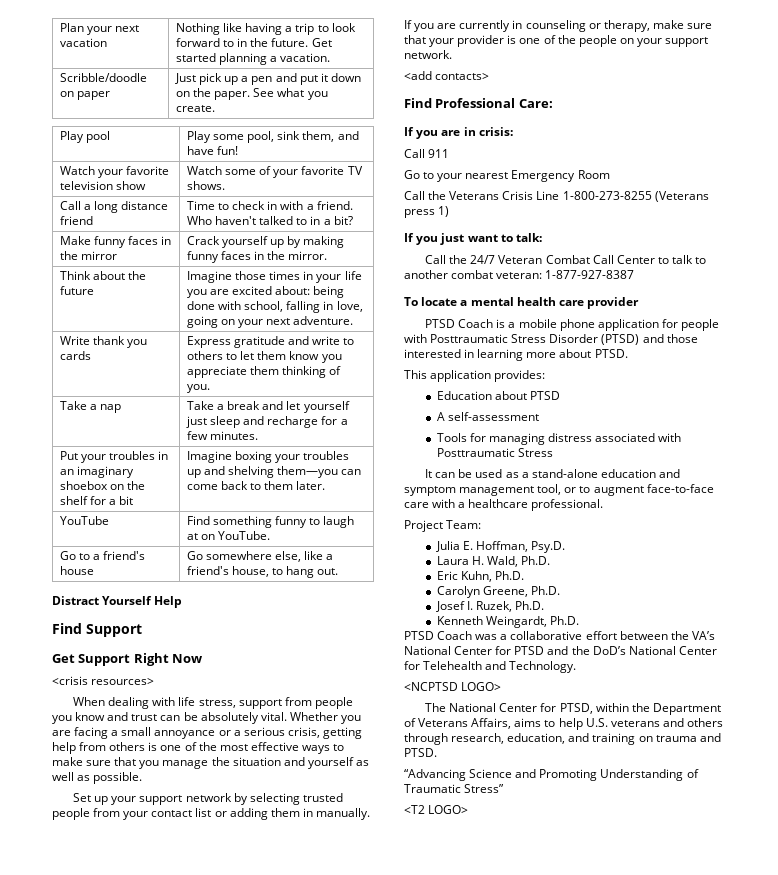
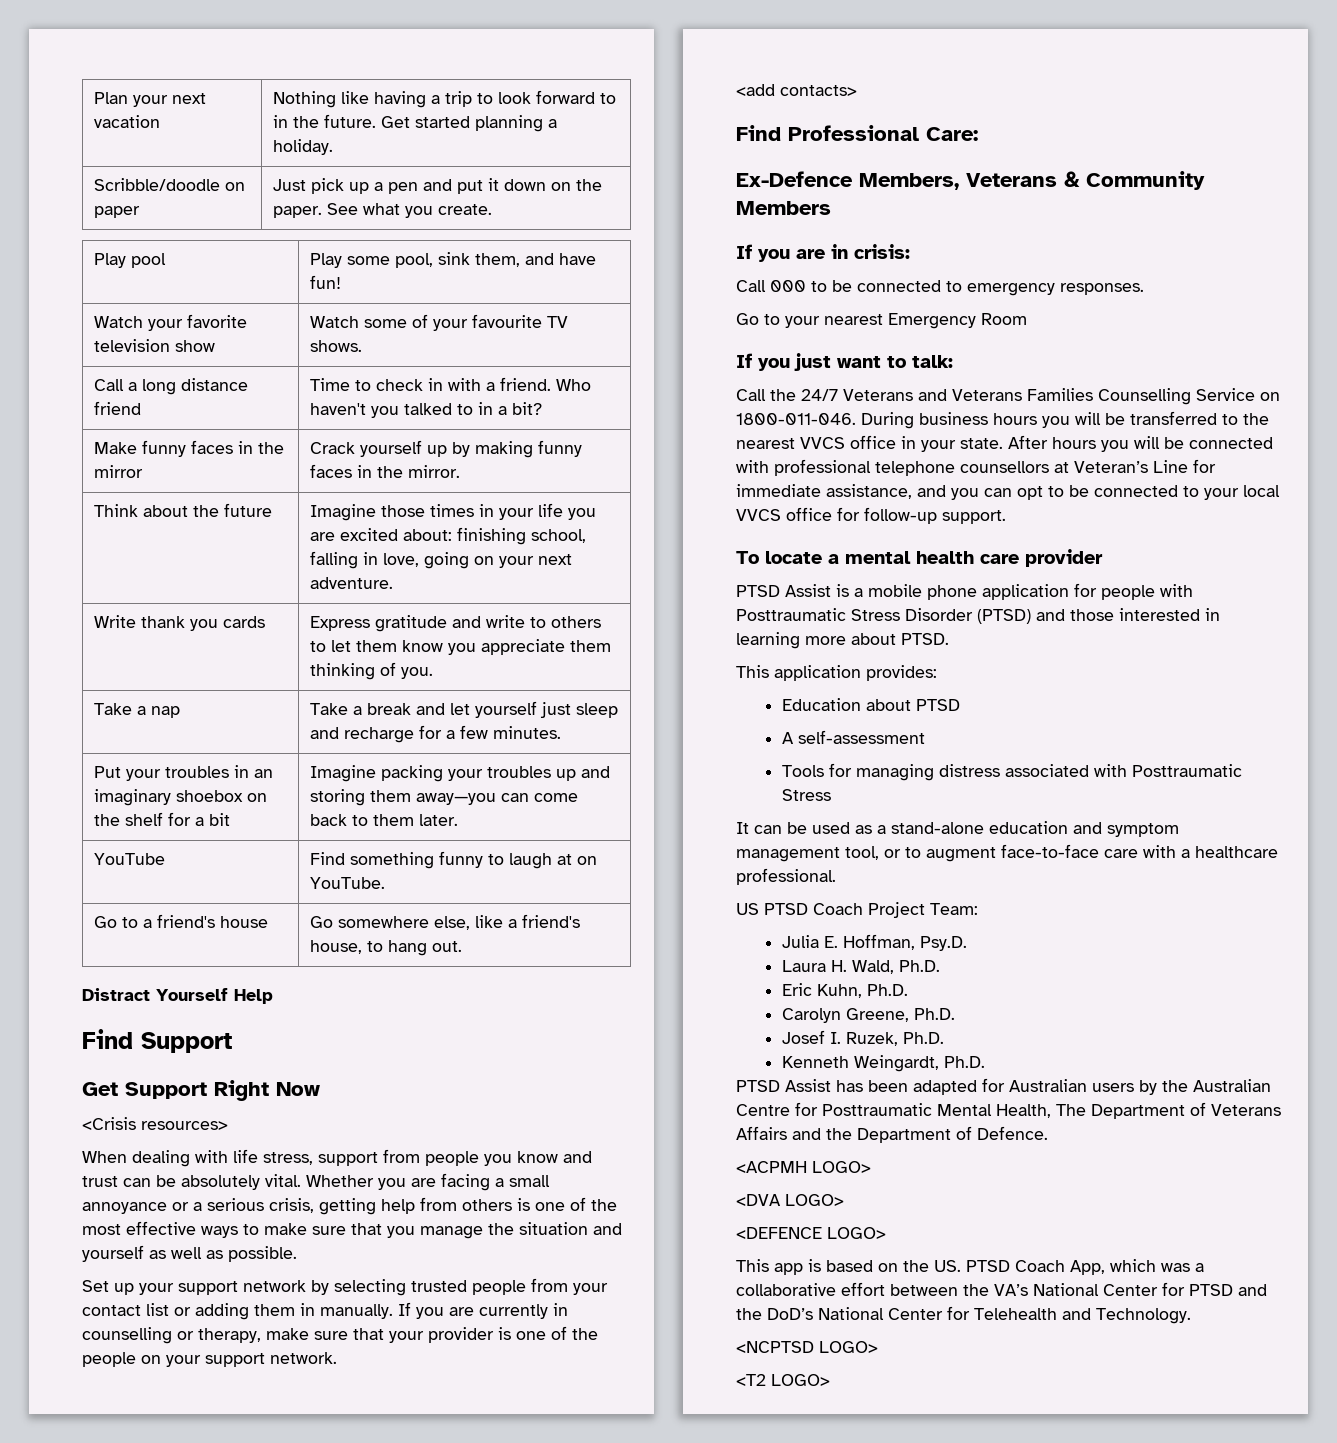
[280,53,331,62] vacation. -> [273,139,334,155] holiday.
[301,166,345,175] favorite -> [472,314,543,328] favourite
(257, 220) none -> [371,406,400,418] you
[313,286,345,298] [186,301,242,310] being done with -> [457,527,527,545] finishing
[235,451,273,463] boxing -> [381,765,444,782] packing
[228,466,339,478] shelving them—you -> [310,789,497,806] storing them away—you
[52,676,88,685] <crisis -> [82,1117,136,1130] <Crisis
[525,20,586,32] counseling -> [82,1327,172,1344] counselling
(553, 103) none -> [736,171,1205,190] [736,201,831,215] // Ex-Defence Members, Veterans & Community Members
[428,149,450,158] 911 -> [770,280,1144,296] 000 to be connected to emergency responses.
[404,191,709,202] [404,206,450,218] // Call the Veterans Crisis Line 1-800-273-8255 (Veterans press 1) -> (1027, 319) none
[498,255,707,264] [404,270,635,279] Veteran Combat Call Center to talk to another combat veteran: 1-877-927-8387 -> [843,388,1280,405] [736,411,1269,429] [736,435,1273,452] [736,459,1216,476] [736,484,1280,500] [736,507,1006,524] Veterans and Veterans Families Counselling Service on 1800-011-046. During business hours you will be transferred to the nearest VVCS office in your state. After hours you will be connected with professional telephone counsellors at Veteran’s Line for immediate assistance, and you can opt to be connected to your local VVCS office for follow-up support.
[458,319,494,328] Coach -> [785,584,831,597] Assist
(604, 505) none -> [736,903,863,915] US PTSD Coach
[437,631,473,640] Coach -> [785,1078,1271,1095] [736,1102,1281,1119] [736,1126,1048,1143] [736,1161,871,1173] [736,1194,844,1206] [736,1227,886,1239] [736,1259,1156,1275] Assist has been adapted for Australian users by the Australian Centre for Posttraumatic Mental Health, The Department of Veterans Affairs and the Department of Defence. // <ACPMH LOGO> // <DVA LOGO> // <DEFENCE LOGO> // This app is based on the US. PTSD Coach App, which
[425,703,721,715] [404,718,723,730] [404,733,721,745] [404,748,437,757] [404,769,699,781] [404,784,505,793] // The National Center for PTSD, within the Department of Veterans Affairs, aims to help U.S. veterans and others through research, education, and training on trauma and PTSD. // “Advancing Science and Promoting Understanding of Traumatic Stress” -> (878, 1347) none

